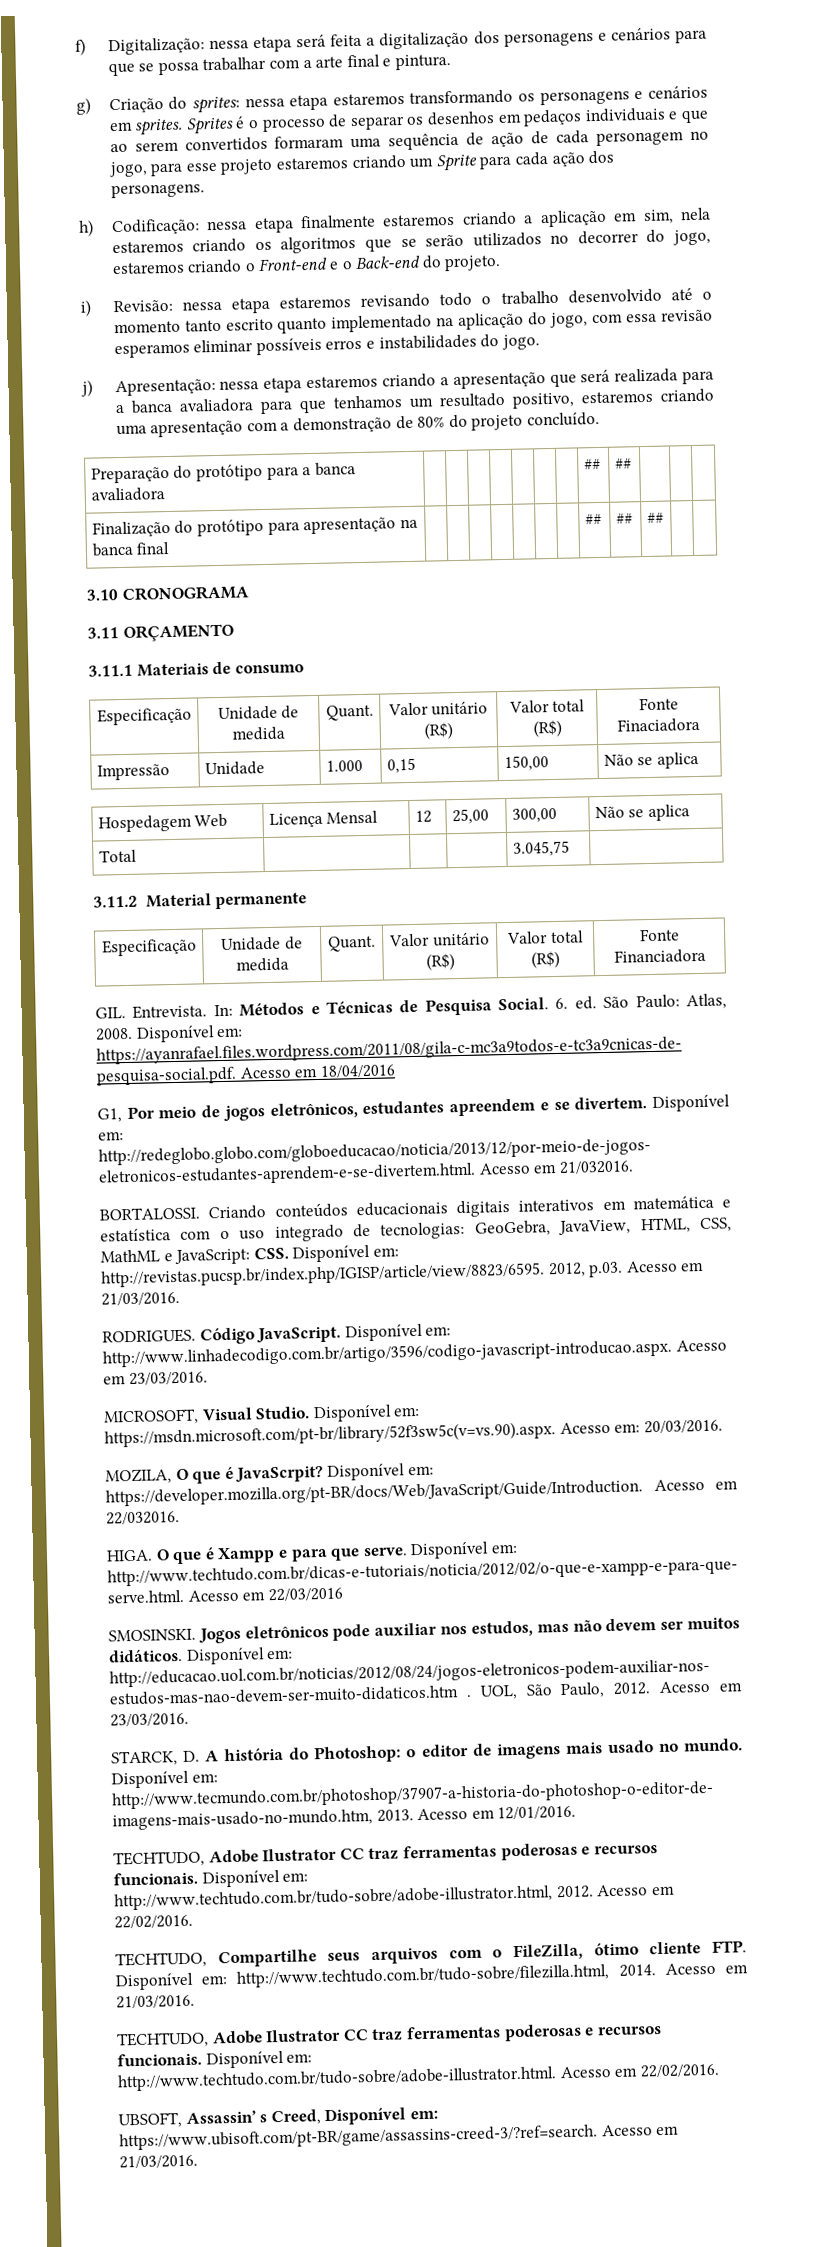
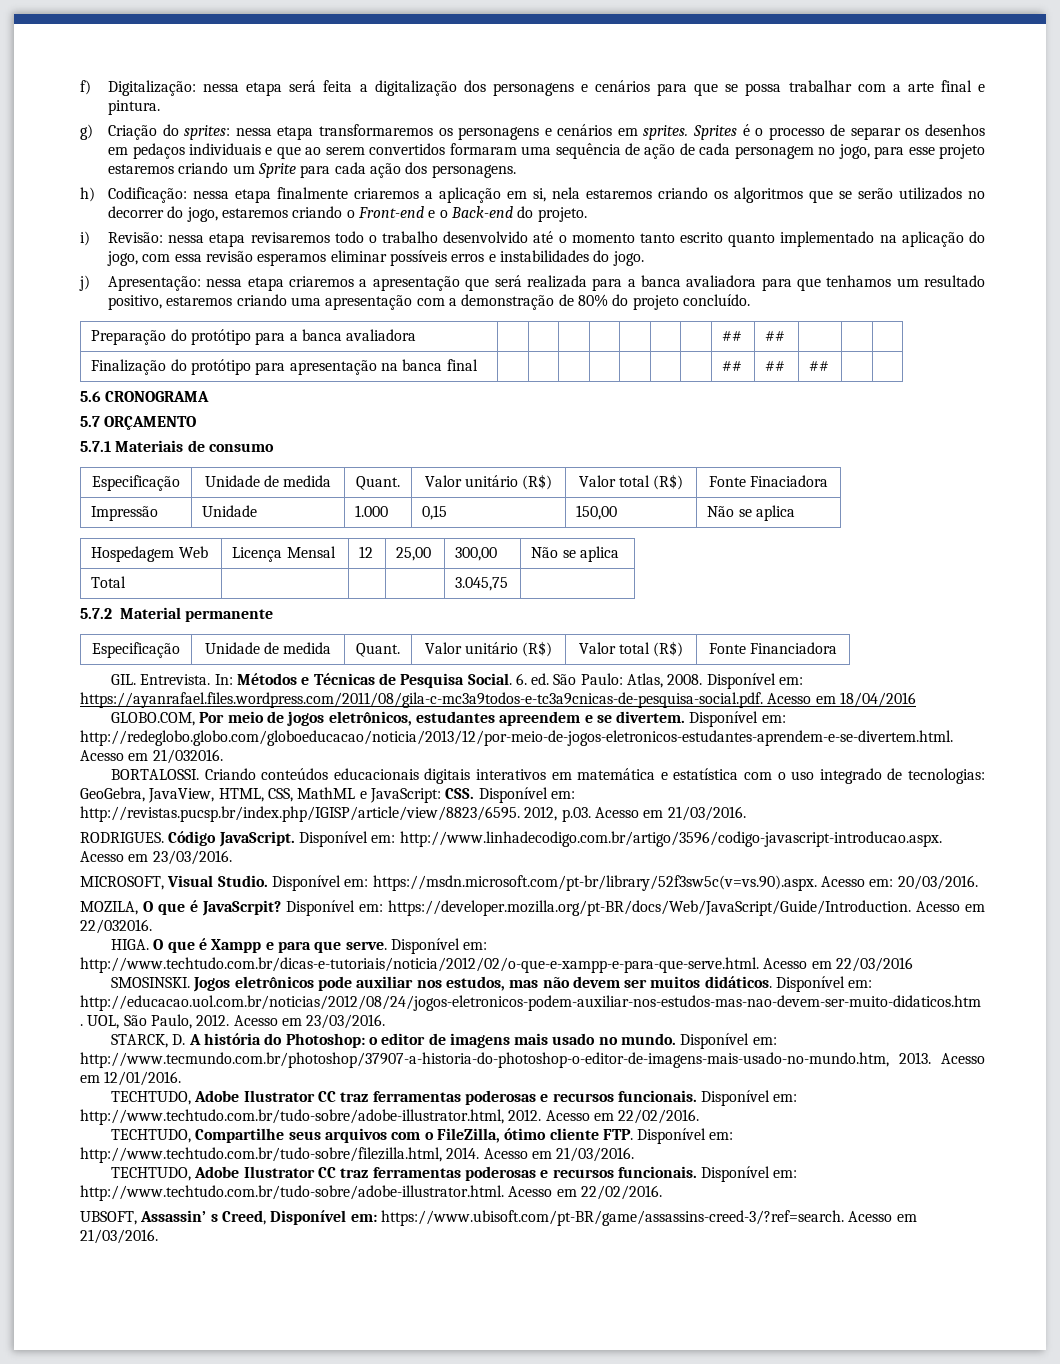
[332,89,514,106] estaremos transformando -> [318,124,433,136] transformaremos
[382,211,517,227] estaremos criando -> [354,188,420,199] criaremos
[642,209,674,224] sim, -> [533,188,547,202] si,
[279,293,431,309] estaremos revisando -> [250,232,330,243] revisaremos
[306,373,436,389] estaremos criando -> [289,276,355,287] criaremos
[86,589,118,601] 3.10 -> [80,391,101,402] 5.6
[87,627,119,639] 3.11 -> [80,416,100,427] 5.7
[88,664,133,677] 3.11.1 -> [80,441,111,452] 5.7.1
[93,895,138,908] 3.11.2 -> [80,608,112,619] 5.7.2
[97,1108,122,1123] G1, -> [110,712,195,726] GLOBO.COM,

